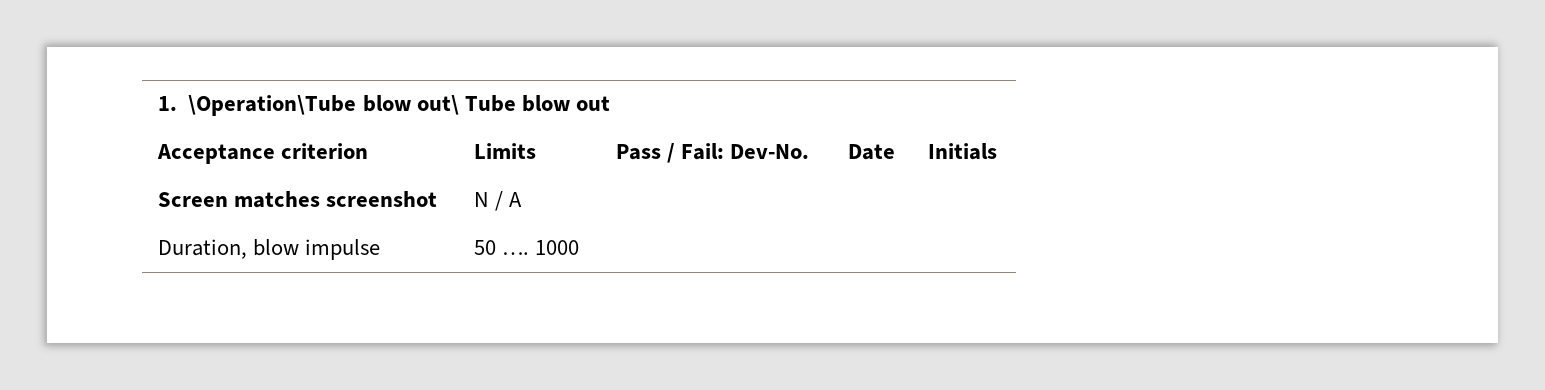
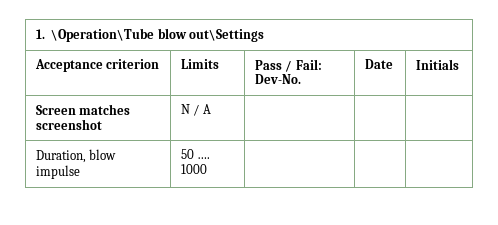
[416,95,610,115] out\ Tube blow out -> [189,29,265,42] out\Settings

